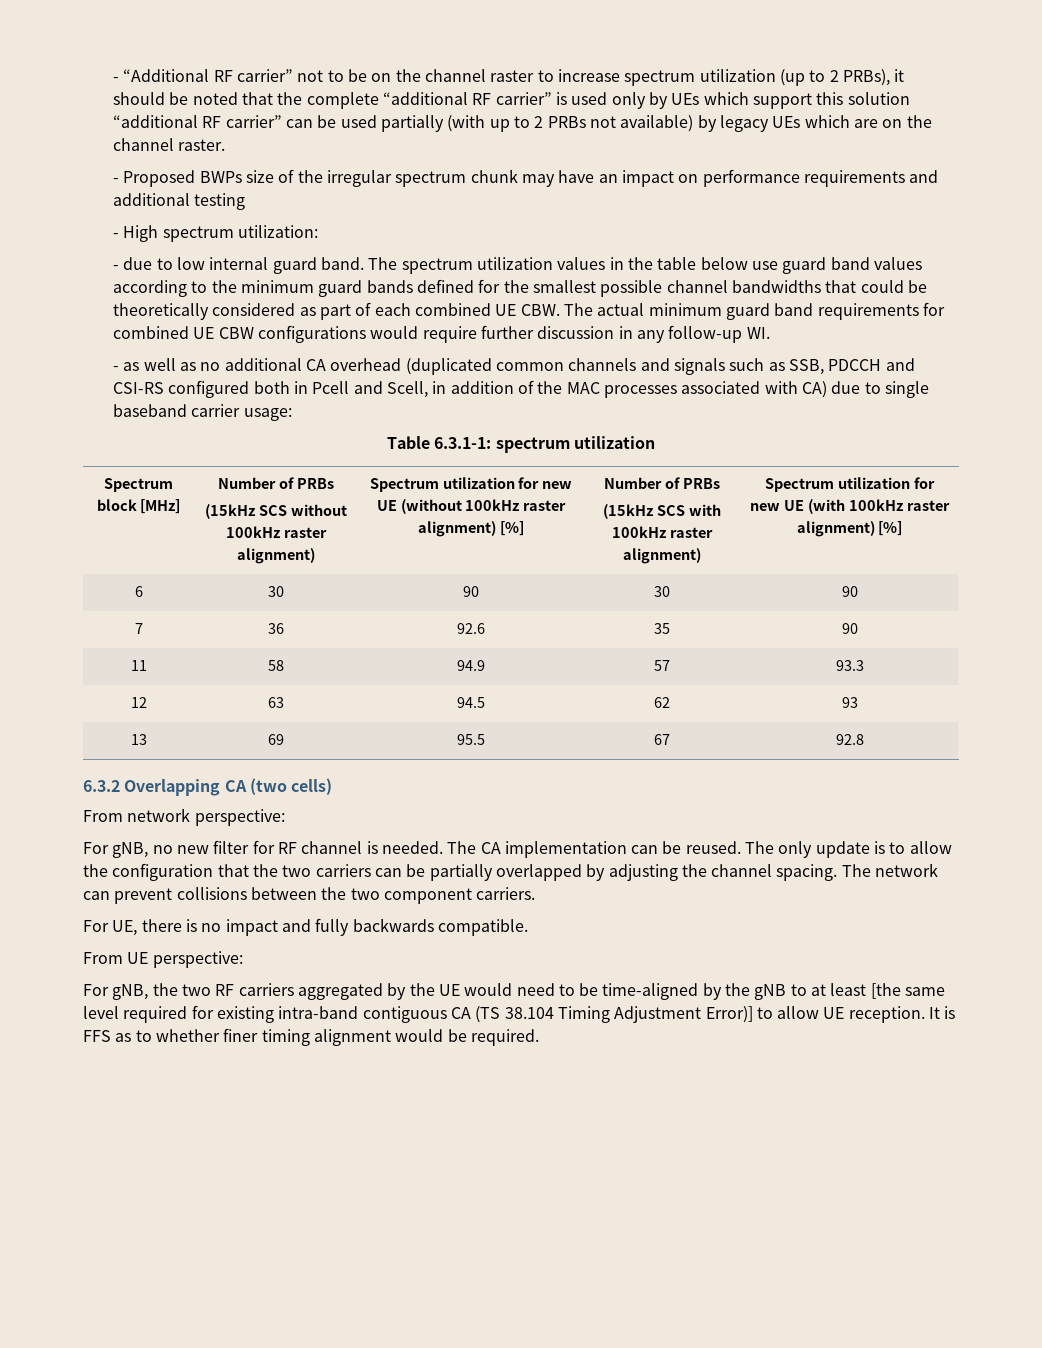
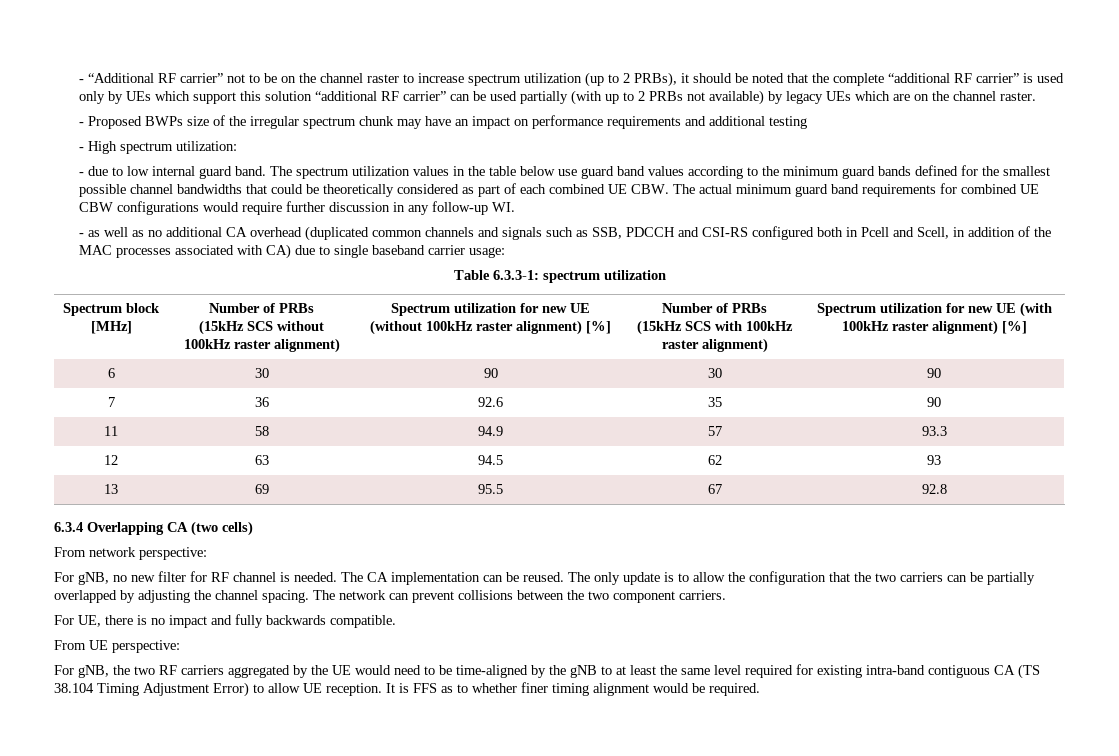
[434,437,492,449] 6.3.1-1: -> [492,270,539,280] 6.3.3-1:
[83,780,120,792] 6.3.2 -> [54,522,83,532] 6.3.4
[870,983,901,999] [the -> [660,665,677,675] the
[705,1006,753,1023] Error)] -> [213,682,249,697] Error)

